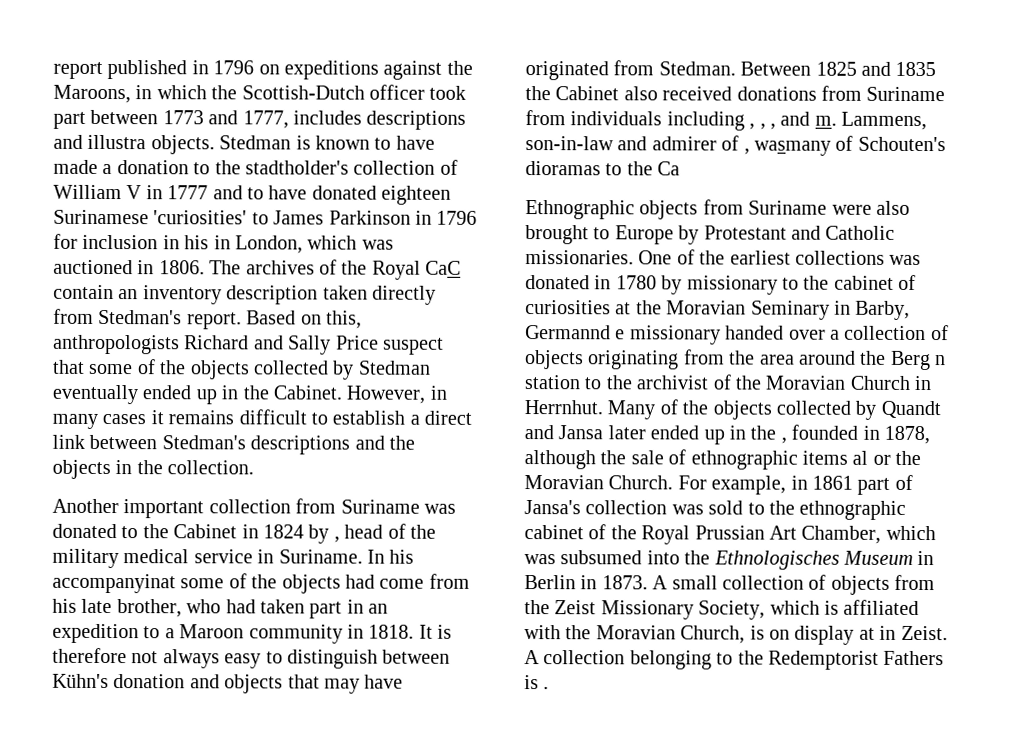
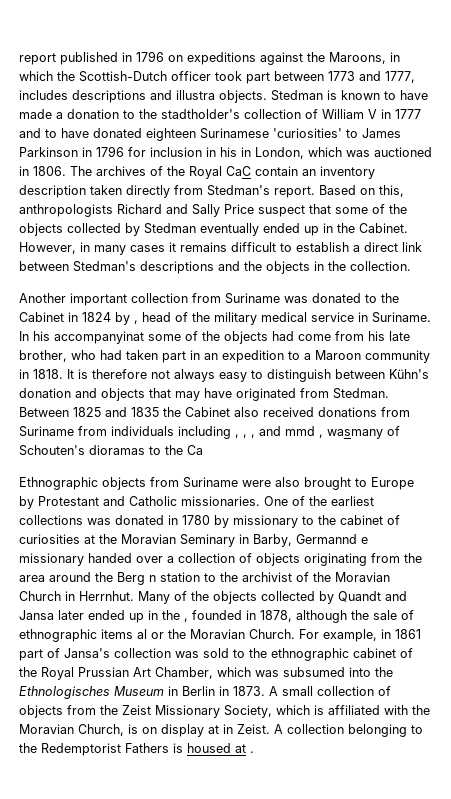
[814,111,928,131] [525,135,740,151] m. Lammens, son-in-law and admirer of -> [285,426,315,436] mmd
(539, 682) none -> [187,743,246,753] housed at

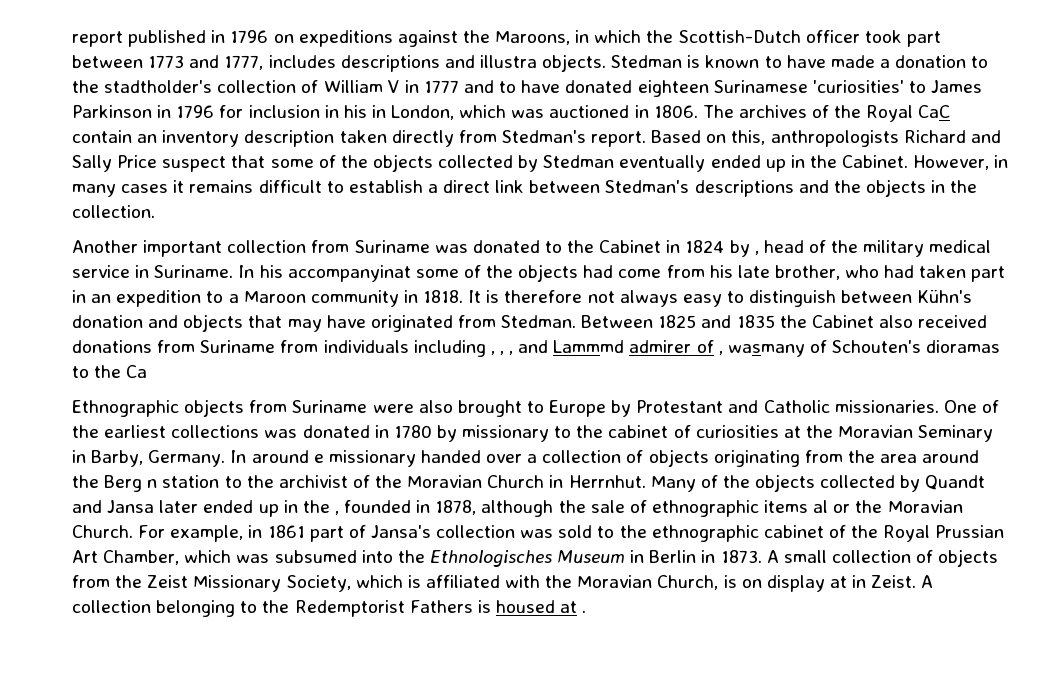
[285,426,315,436] mmd -> [553,340,714,353] Lammmd admirer of
[296,534,357,544] Germannd -> [148,450,309,467] Germany. In around

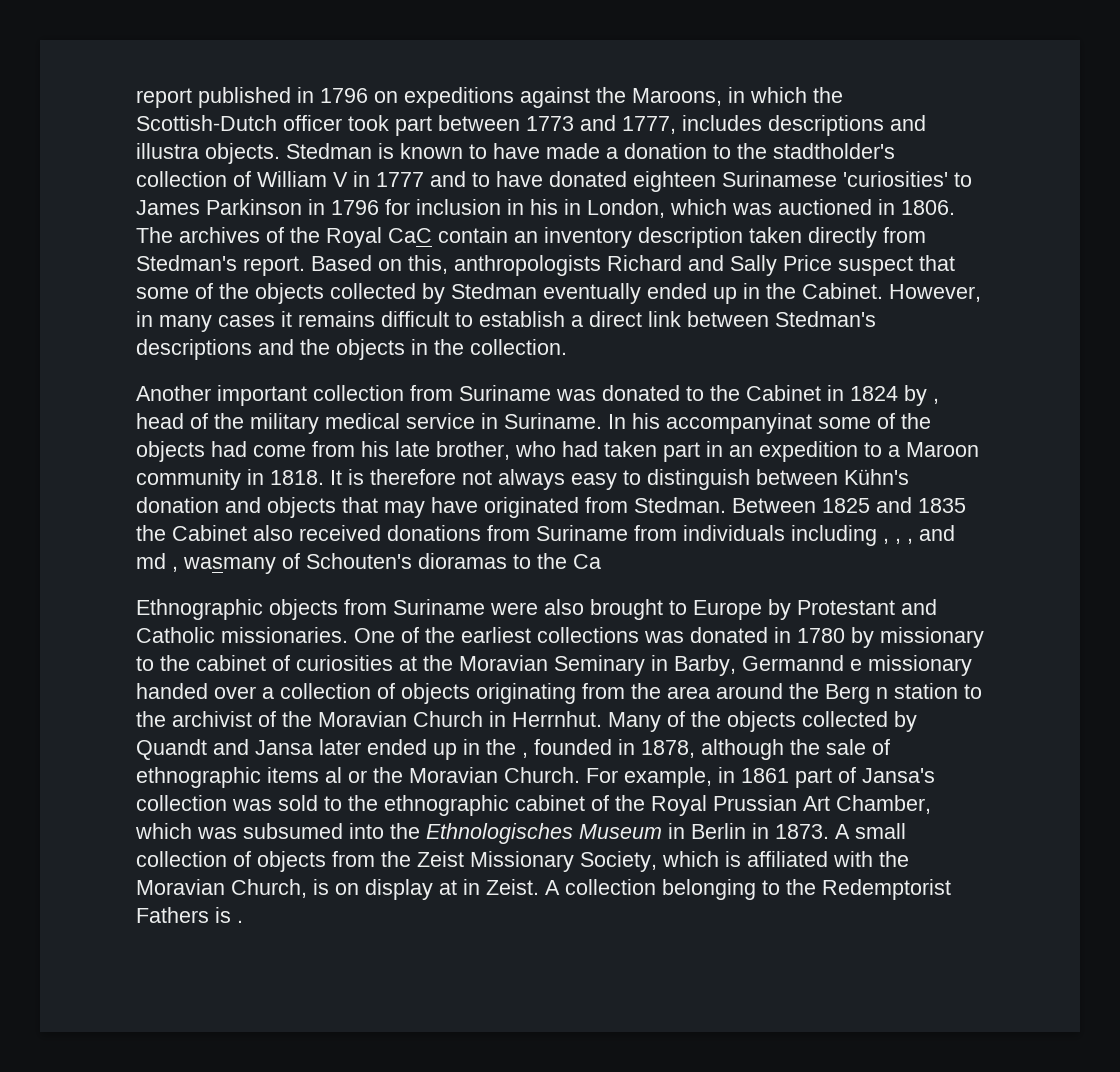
[553,340,714,353] Lammmd admirer of -> [136,553,166,569] md
[148,450,309,467] Germany. In around -> [742,655,844,671] Germannd
[495,600,578,613] housed at -> (231, 915) none

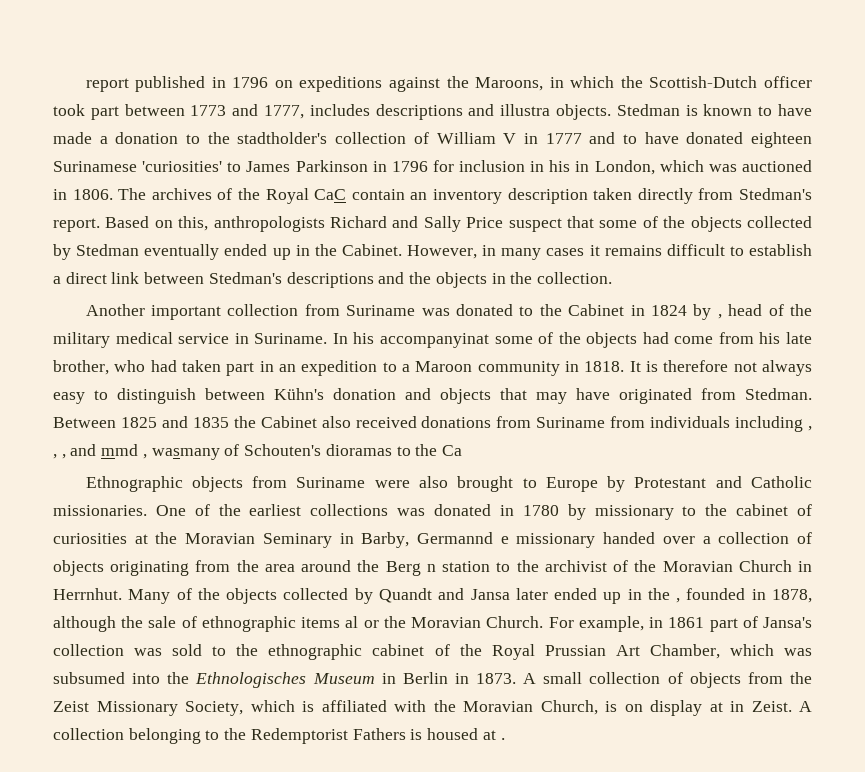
[136,553,166,569] md -> [101,444,139,456] mmd
(231, 915) none -> [427,728,496,740] housed at

